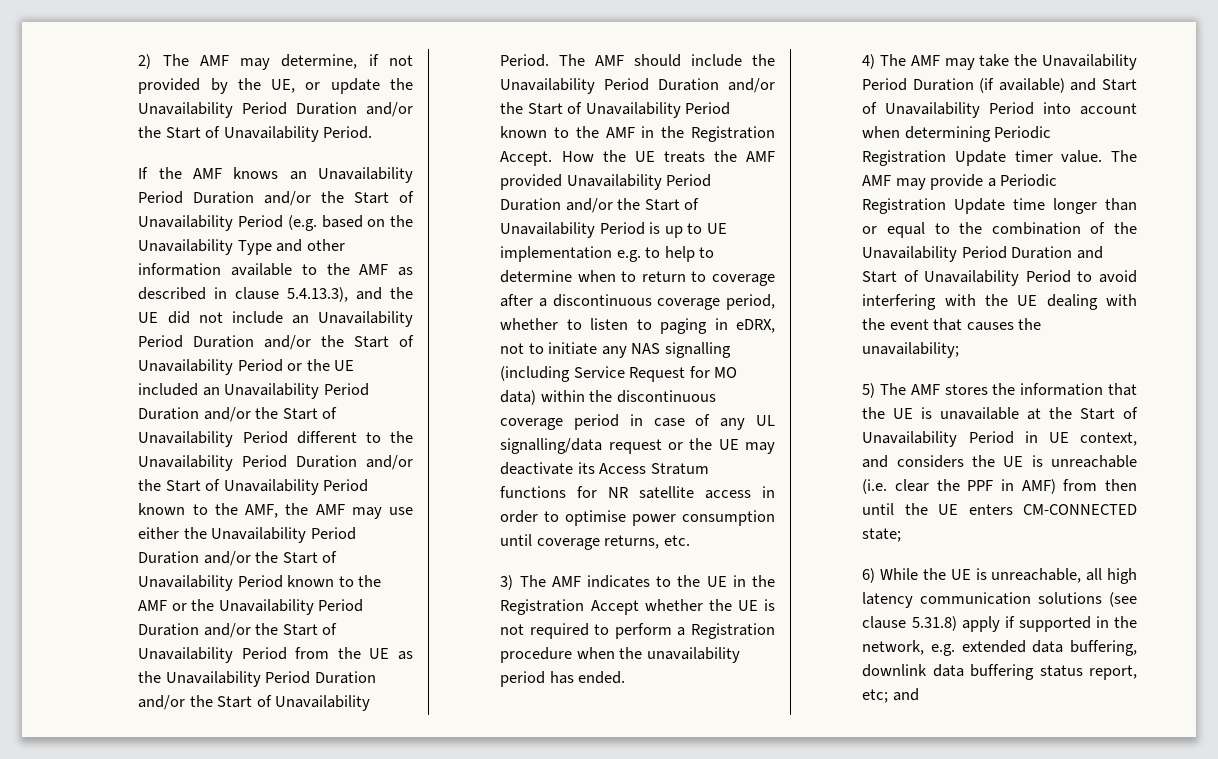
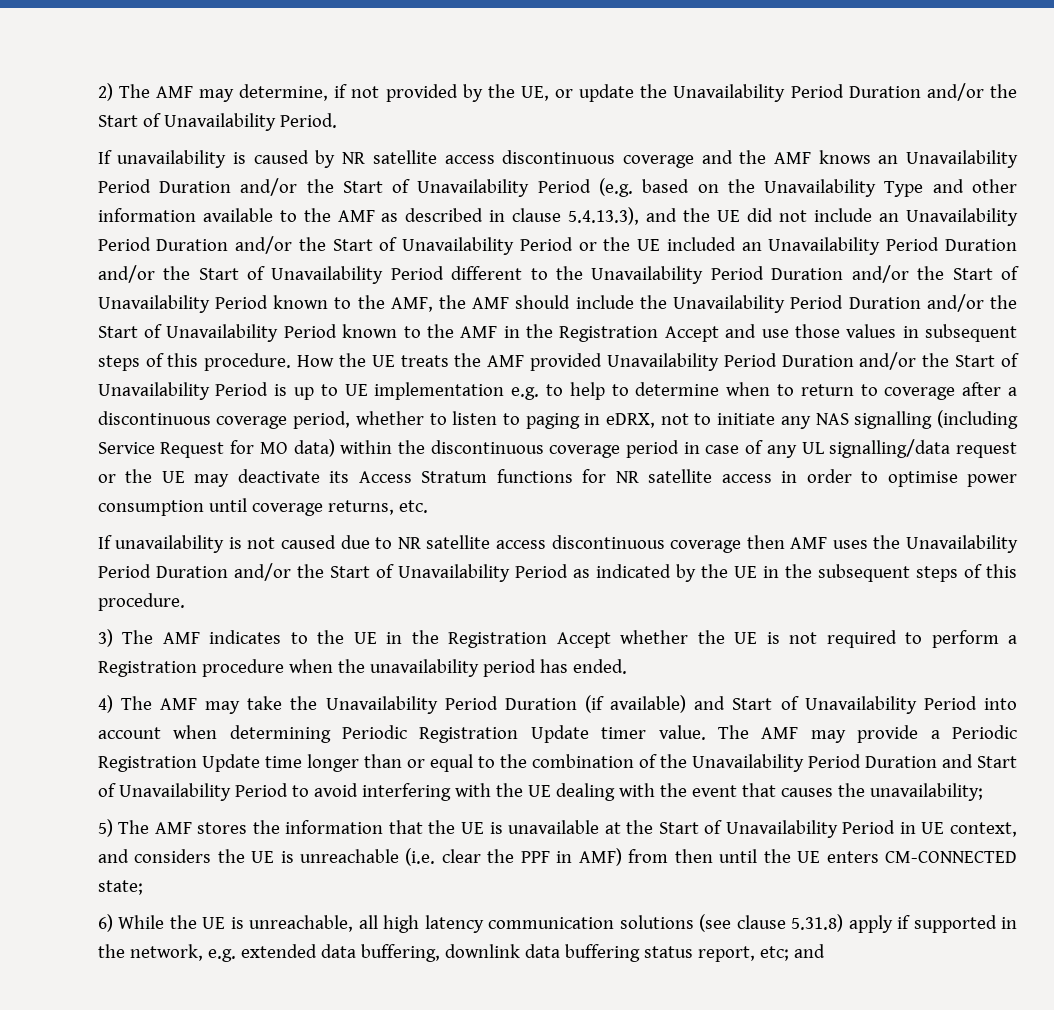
(149, 173) none -> [117,150,733,168] unavailability is caused by NR satellite access discontinuous coverage and
[351,507,413,519] [138,527,356,543] [138,551,338,566] [138,575,382,591] [138,599,364,615] [138,623,338,638] [138,647,413,663] [138,671,376,687] [138,695,371,711] [500,54,625,67] may use either the Unavailability Period Duration and/or the Start of Unavailability Period known to the AMF or the Unavailability Period Duration and/or the Start of Unavailability Period from the UE as the Unavailability Period Duration and/or the Start of Unavailability Period. The AMF -> (510, 303) none
[500,151,553,166] Accept. -> [664,324,1017,342] [97,353,292,371] Accept and use those values in subsequent steps of this procedure.
(690, 540) none -> [97,535,1019,553] [97,563,1017,582] [97,593,185,611] // If unavailability is not caused due to NR satellite access discontinuous coverage then AMF uses the Unavailability Period Duration and/or the Start of Unavailability Period as indicated by the UE in the subsequent steps of this procedure.

